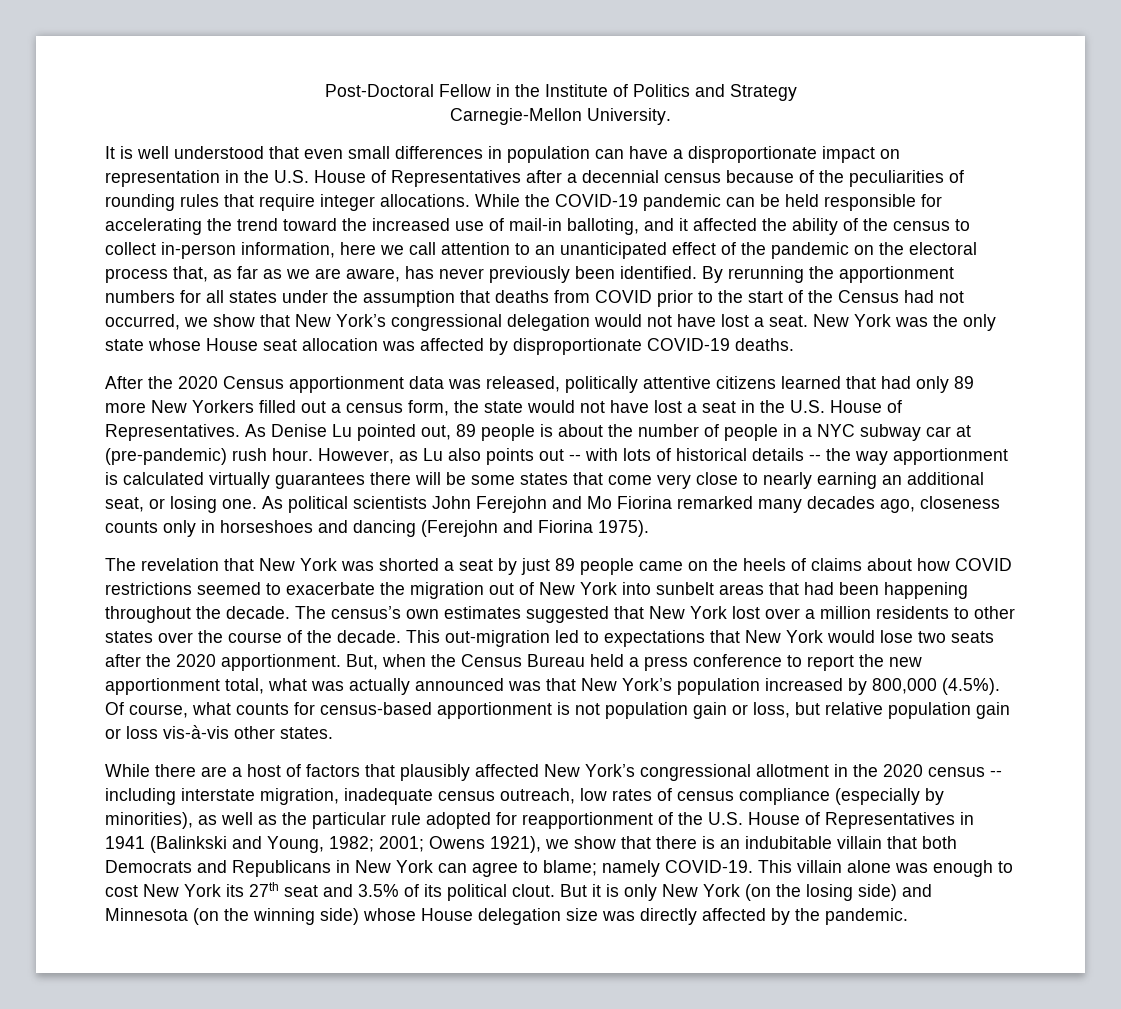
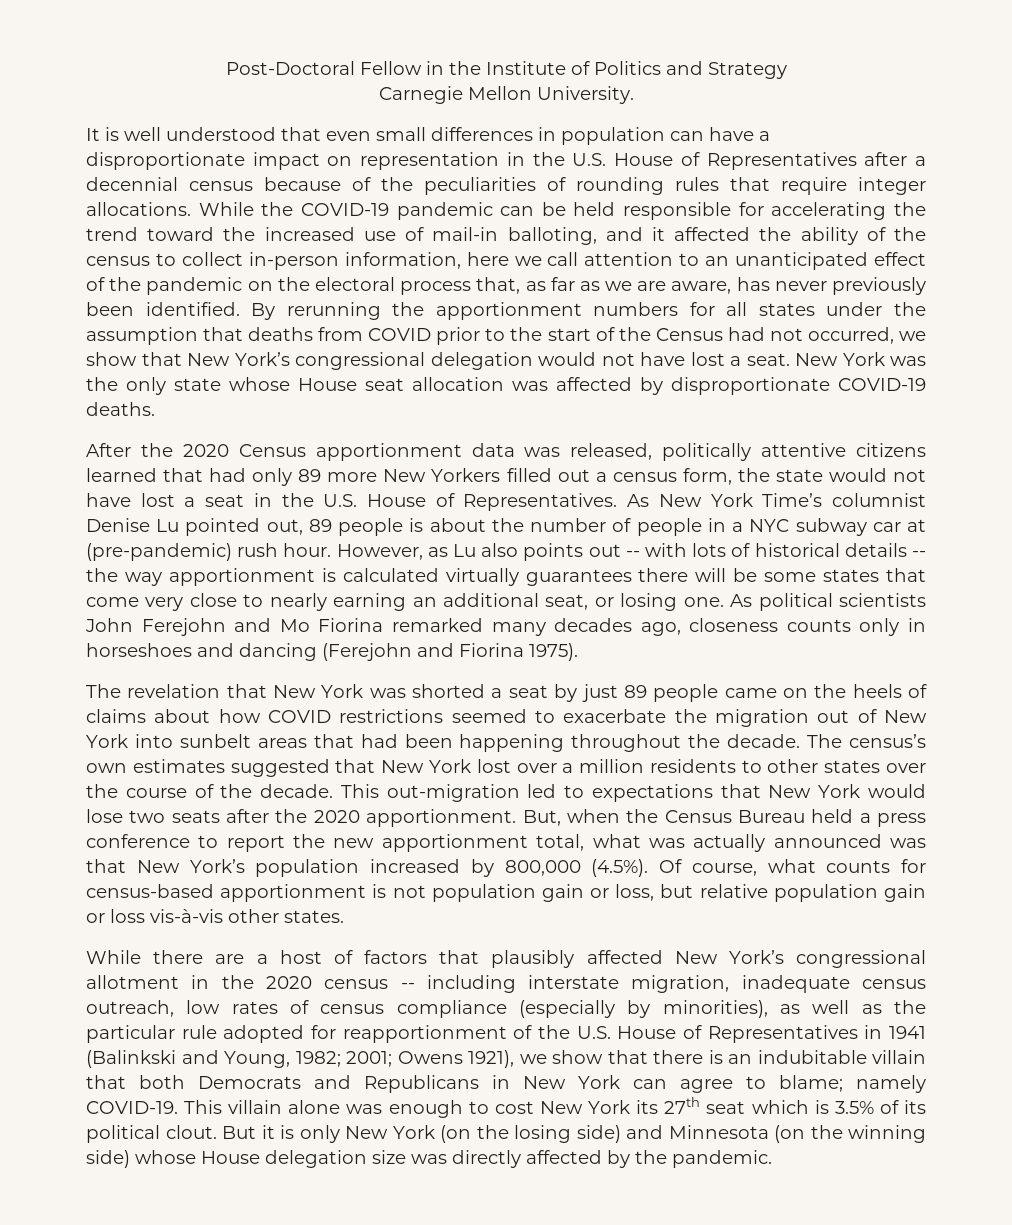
[450,108,582,125] Carnegie-Mellon -> [378,86,532,104] Carnegie Mellon
(266, 430) none -> [658,493,926,507] New York Time’s columnist
[323,884,353,897] and -> [751,1100,829,1114] which is

